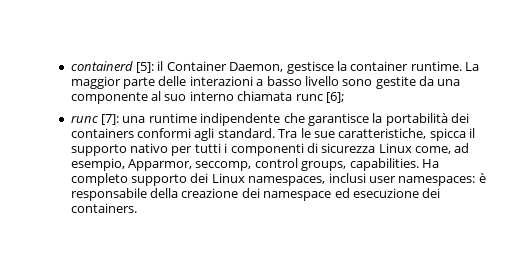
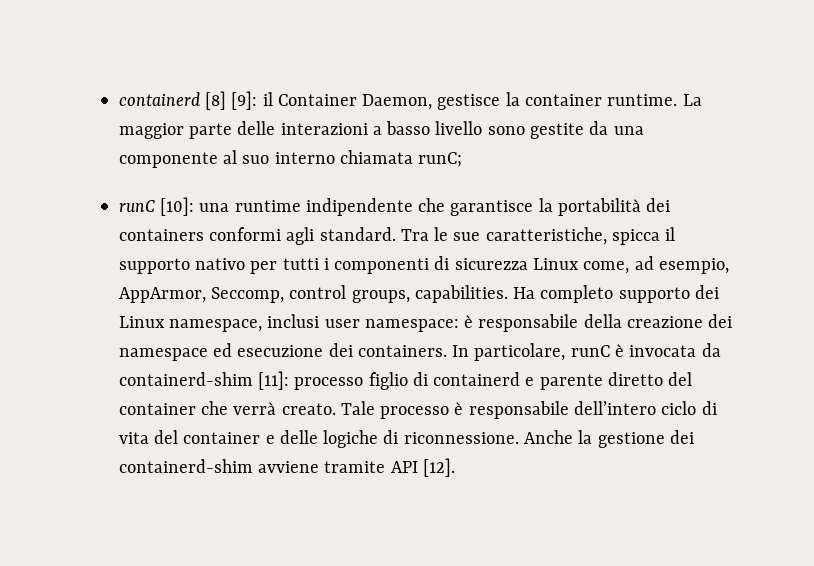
[70,61,155,73] containerd [5]: -> [118,91,258,110] containerd [8] [9]:
[295,92,344,103] [70,114,120,125] runc [6]; // runc [7]: -> [418,152,463,167] [118,197,195,216] runC; // runC [10]:
[128,159,252,171] Apparmor, seccomp, -> [118,287,285,303] AppArmor, Seccomp,
[248,176,326,186] namespaces, -> [169,319,263,332] namespace,
[398,176,476,186] namespaces: -> [364,319,459,332] namespace:
(137, 208) none -> [452,343,721,361] [118,371,693,390] [118,401,717,419] [118,430,694,448] [118,458,455,477] In particolare, runC è invocata da containerd-shim [11]: processo figlio di containerd e parente diretto del container che verrà creato. Tale processo è responsabile dell’intero ciclo di vita del container e delle logiche di riconnessione. Anche la gestione dei containerd-shim avviene tramite API [12].

